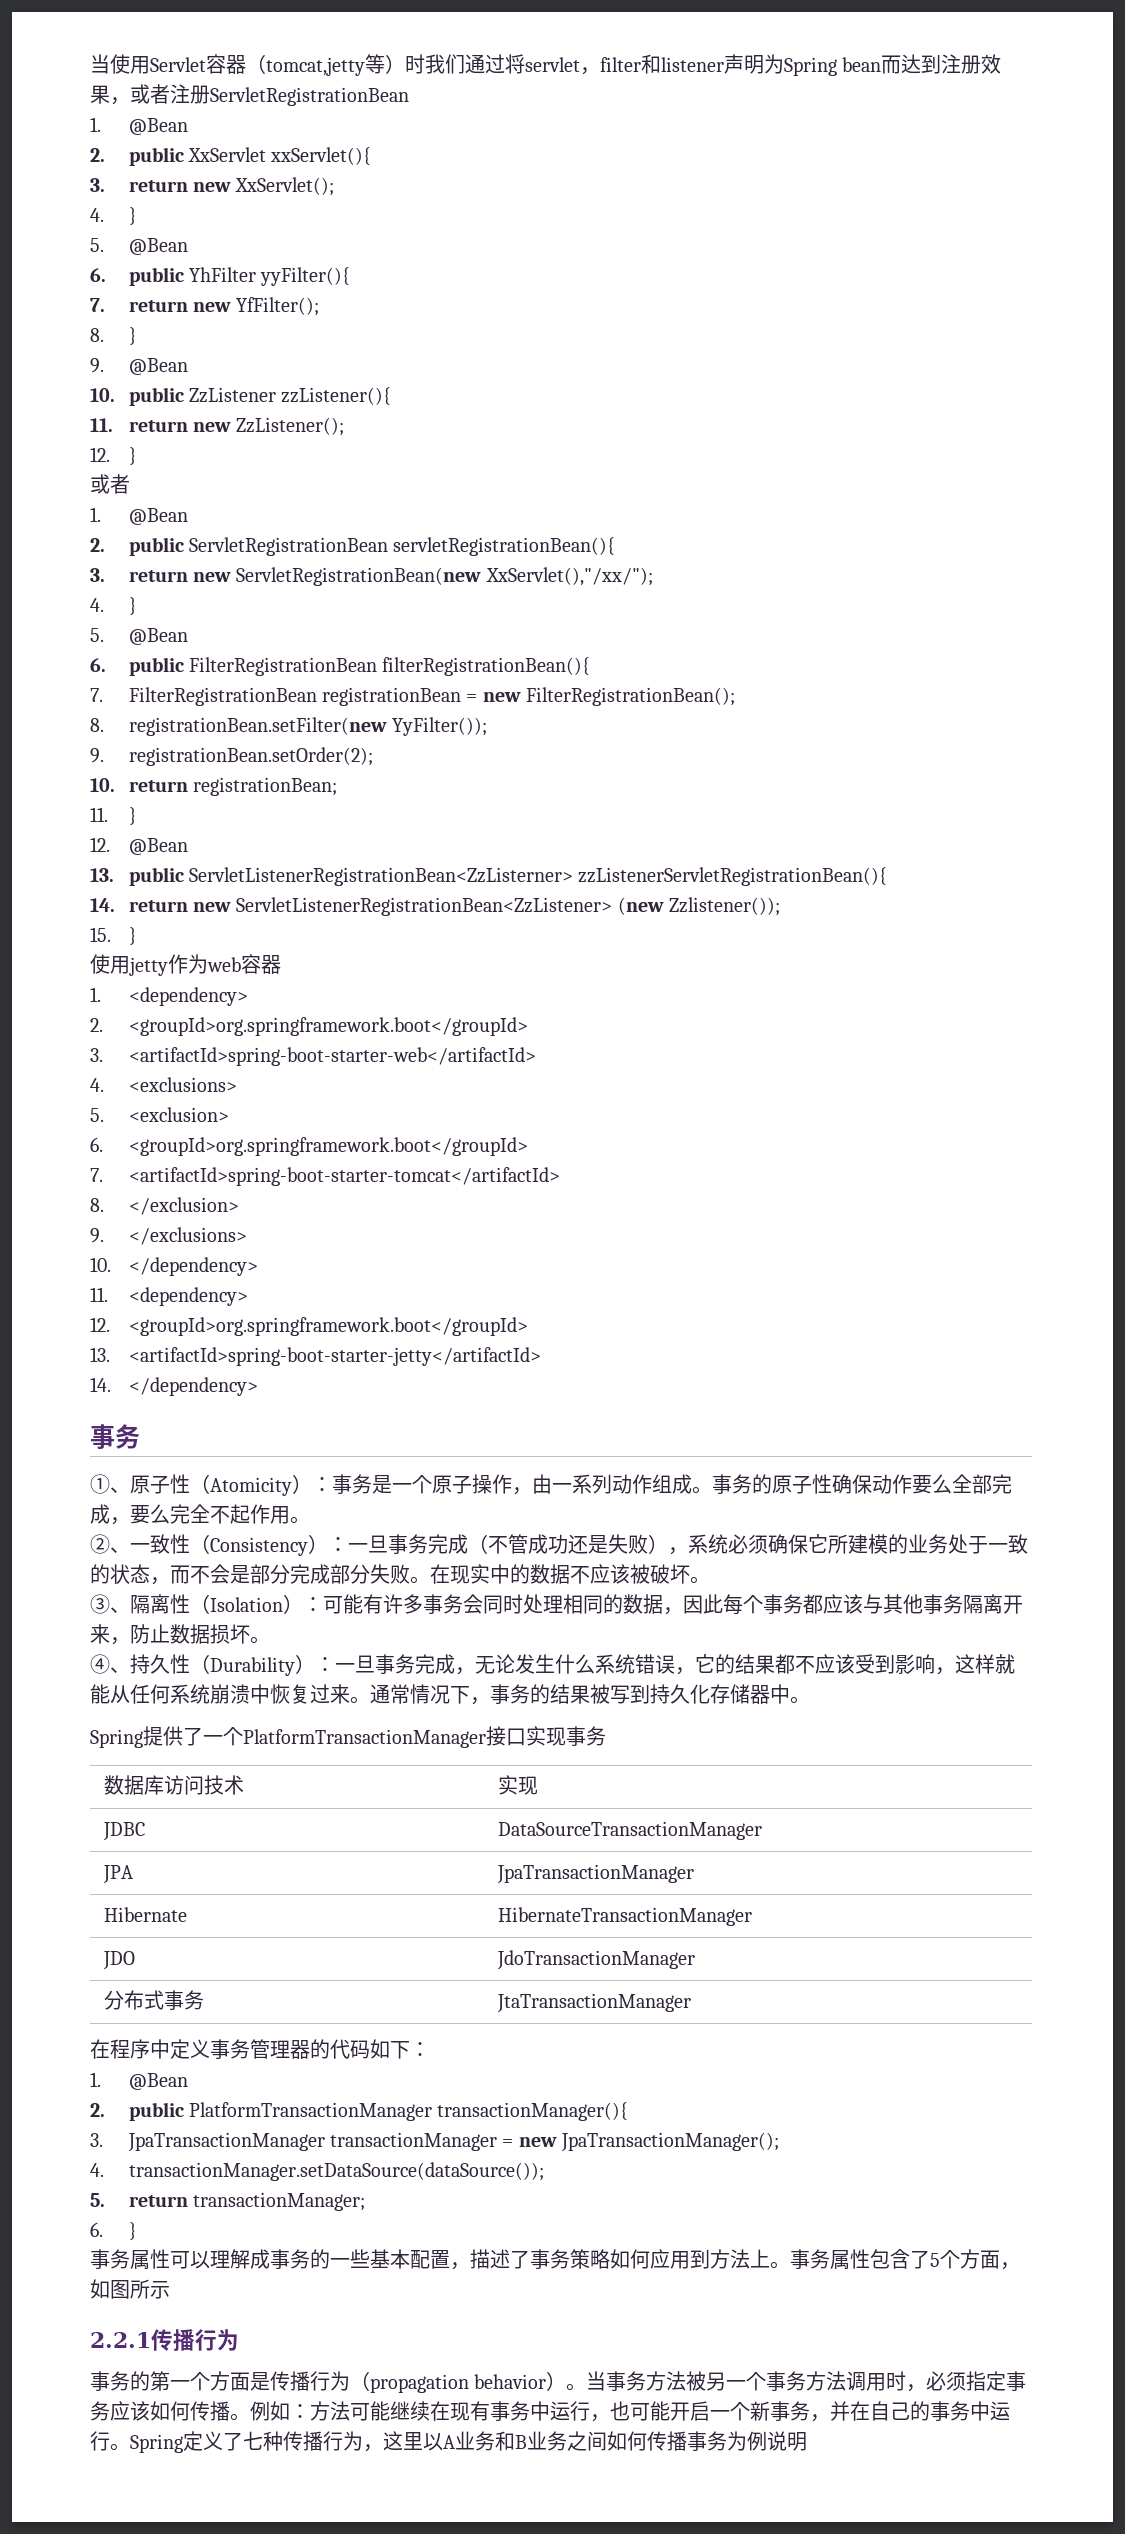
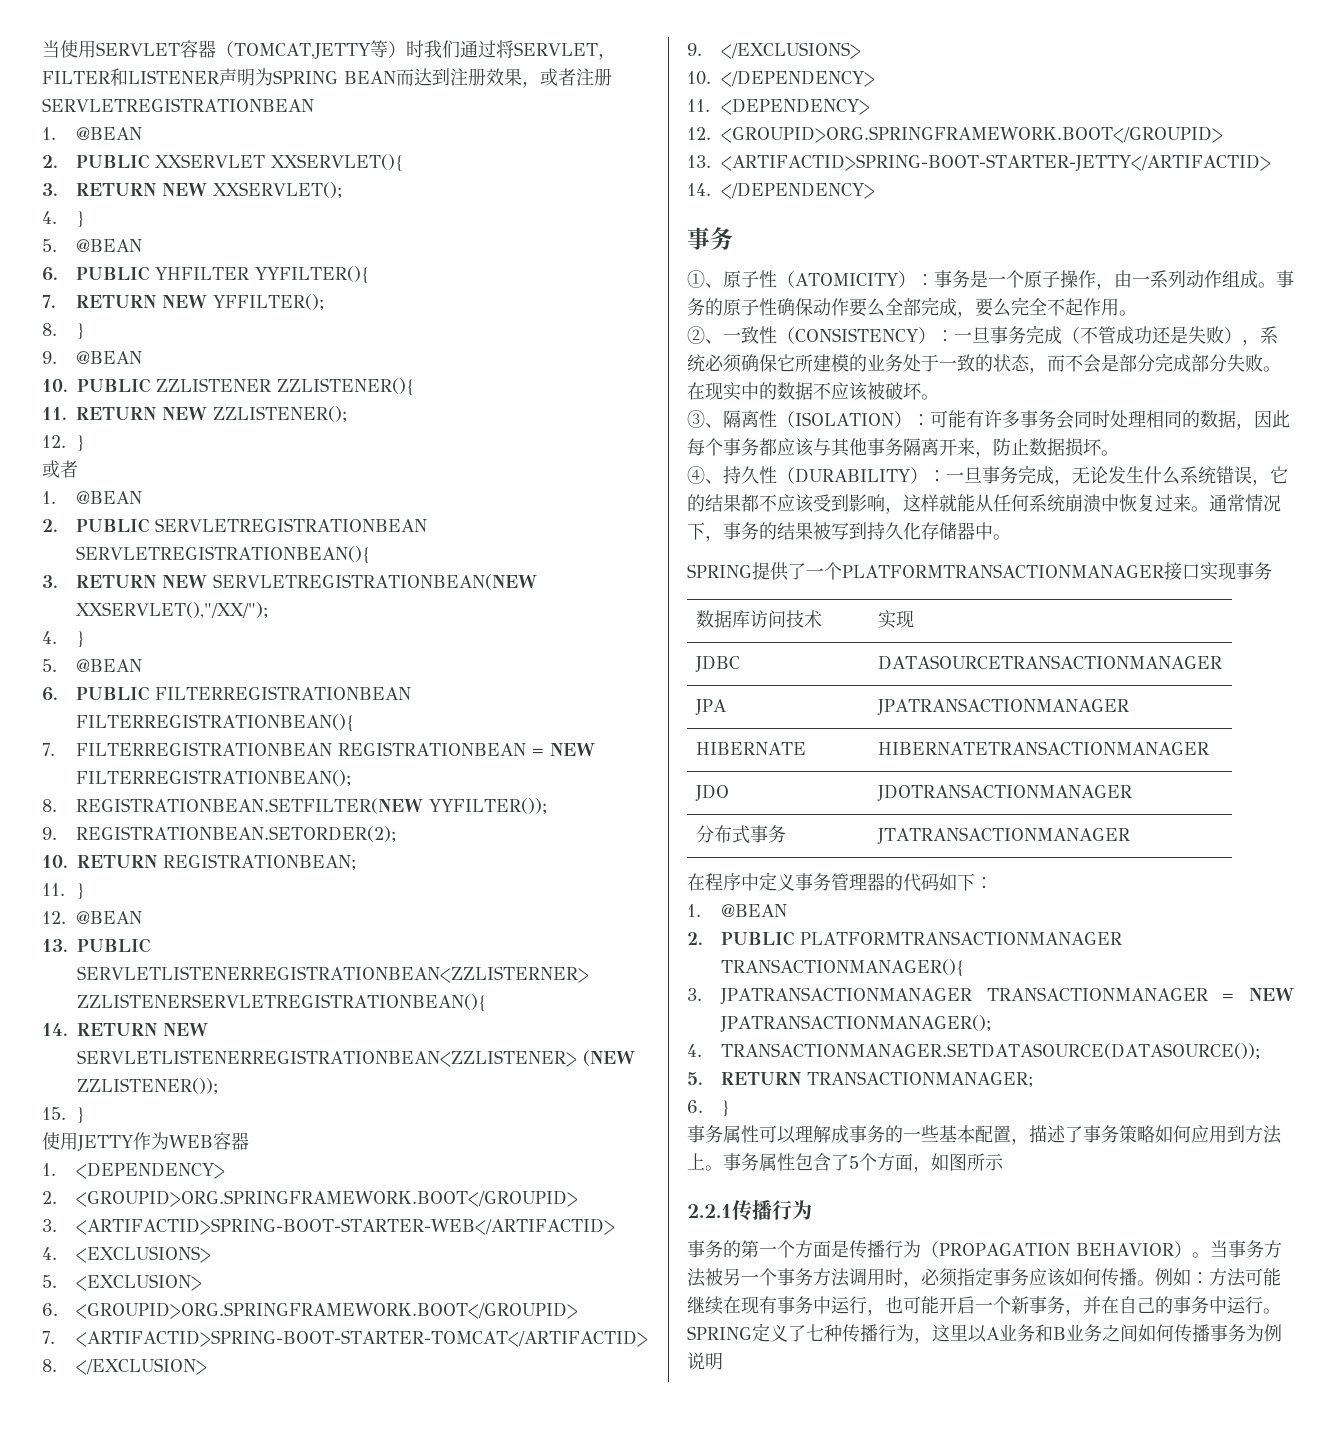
[150,54,365,76] Servlet容器（tomcat,jetty -> [96,40,370,59] SERVLET容器（TOMCAT,JETTY
[525,54,882,76] servlet，filter和listener声明为Spring bean -> [513,42,616,60] [42,68,396,86] SERVLET，FILTER和LISTENER声明为SPRING BEAN
[210,87,409,106] [90,117,188,135] [90,147,372,166] [90,177,335,196] [90,207,137,225] [90,238,188,255] [90,267,351,286] [90,297,320,316] ServletRegistrationBean // 1. @Bean // 2. public XxServlet xxServlet(){ // 3. return new XxServlet(); // 4. } // 5. @Bean // 6. public YhFilter yyFilter(){ // 7. return new YfFilter(); -> [42,98,314,112] [42,127,143,140] [42,154,405,172] [42,182,344,198] [42,211,86,228] [42,239,143,252] [42,266,371,284] [42,294,326,310] SERVLETREGISTRATIONBEAN // 1. @BEAN // 2. PUBLIC XXSERVLET XXSERVLET(){ // 3. RETURN NEW XXSERVLET(); // 4. } // 5. @BEAN // 6. PUBLIC YHFILTER YYFILTER(){ // 7. RETURN NEW YFFILTER();
[128,358,188,375] [90,387,392,406] [90,417,345,436] @Bean // 10. public ZzListener zzListener(){ // 11. return new ZzListener(); -> [76,351,143,364] [42,378,415,396] [42,406,349,422] @BEAN // 10. PUBLIC ZZLISTENER ZZLISTENER(){ // 11. RETURN NEW ZZLISTENER();
[128,508,188,525] [90,537,616,556] [90,567,653,586] [90,597,137,615] [90,628,188,645] [90,657,591,676] [90,687,736,706] [90,717,488,736] [90,747,373,766] [90,777,338,796] @Bean // 2. public ServletRegistrationBean servletRegistrationBean(){ // 3. return new ServletRegistrationBean(new XxServlet(),"/xx/"); // 4. } // 5. @Bean // 6. public FilterRegistrationBean filterRegistrationBean(){ // 7. FilterRegistrationBean registrationBean = new FilterRegistrationBean(); // 8. registrationBean.setFilter(new YyFilter()); // 9. registrationBean.setOrder(2); // 10. return registrationBean; -> [76,491,143,504] [42,518,428,533] [76,546,372,564] [42,574,538,590] [76,602,270,619] [42,631,86,648] [42,659,143,672] [42,686,412,701] [76,714,356,732] [42,742,596,756] [76,770,353,786] [42,798,549,814] [42,826,398,842] [42,854,357,870] @BEAN // 2. PUBLIC SERVLETREGISTRATIONBEAN SERVLETREGISTRATIONBEAN(){ // 3. RETURN NEW SERVLETREGISTRATIONBEAN(NEW XXSERVLET(),"/XX/"); // 4. } // 5. @BEAN // 6. PUBLIC FILTERREGISTRATIONBEAN FILTERREGISTRATIONBEAN(){ // 7. FILTERREGISTRATIONBEAN REGISTRATIONBEAN = NEW FILTERREGISTRATIONBEAN(); // 8. REGISTRATIONBEAN.SETFILTER(NEW YYFILTER()); // 9. REGISTRATIONBEAN.SETORDER(2); // 10. RETURN REGISTRATIONBEAN;
[128,838,188,855] [90,867,888,886] [90,897,781,916] @Bean // 13. public ServletListenerRegistrationBean<ZzListerner> zzListenerServletRegistrationBean(){ // 14. return new ServletListenerRegistrationBean<ZzListener> (new Zzlistener()); -> [76,911,143,924] [42,938,151,953] [77,966,589,983] [77,994,487,1012] [42,1023,208,1036] [77,1050,635,1067] [77,1078,219,1094] @BEAN // 13. PUBLIC SERVLETLISTENERREGISTRATIONBEAN<ZZLISTERNER> ZZLISTENERSERVLETREGISTRATIONBEAN(){ // 14. RETURN NEW SERVLETLISTENERREGISTRATIONBEAN<ZZLISTENER> (NEW ZZLISTENER());
[129,954,241,976] jetty作为web -> [77,1132,213,1151] JETTY作为WEB
[128,987,248,1006] [90,1017,528,1036] [90,1047,536,1066] [90,1077,237,1092] [90,1107,229,1122] [90,1137,528,1156] [90,1167,560,1186] [90,1197,239,1215] [90,1227,247,1245] [90,1257,258,1276] [90,1287,248,1306] [90,1317,528,1336] [90,1347,541,1366] [90,1377,258,1396] <dependency> // 2. <groupId>org.springframework.boot</groupId> // 3. <artifactId>spring-boot-starter-web</artifactId> // 4. <exclusions> // 5. <exclusion> // 6. <groupId>org.springframework.boot</groupId> // 7. <artifactId>spring-boot-starter-tomcat</artifactId> // 8. </exclusion> // 9. </exclusions> // 10. </dependency> // 11. <dependency> // 12. <groupId>org.springframework.boot</groupId> // 13. <artifactId>spring-boot-starter-jetty</artifactId> // 14. </dependency> -> [76,1162,226,1179] [42,1190,579,1207] [42,1218,616,1235] [42,1246,212,1263] [42,1274,203,1291] [42,1302,579,1319] [42,1330,649,1347] [42,1358,208,1375] [687,42,862,59] [687,70,876,87] [687,98,871,115] [687,126,1224,143] [687,154,1272,171] [687,182,876,199] <DEPENDENCY> // 2. <GROUPID>ORG.SPRINGFRAMEWORK.BOOT</GROUPID> // 3. <ARTIFACTID>SPRING-BOOT-STARTER-WEB</ARTIFACTID> // 4. <EXCLUSIONS> // 5. <EXCLUSION> // 6. <GROUPID>ORG.SPRINGFRAMEWORK.BOOT</GROUPID> // 7. <ARTIFACTID>SPRING-BOOT-STARTER-TOMCAT</ARTIFACTID> // 8. </EXCLUSION> // 9. </EXCLUSIONS> // 10. </DEPENDENCY> // 11. <DEPENDENCY> // 12. <GROUPID>ORG.SPRINGFRAMEWORK.BOOT</GROUPID> // 13. <ARTIFACTID>SPRING-BOOT-STARTER-JETTY</ARTIFACTID> // 14. </DEPENDENCY>
[210,1477,292,1496] Atomicity -> [795,273,898,286] ATOMICITY
[210,1537,308,1556] Consistency -> [795,328,918,342] CONSISTENCY
[210,1597,283,1612] Isolation -> [795,412,894,426] ISOLATION
[210,1657,295,1676] Durability -> [795,468,910,483] DURABILITY
[90,1729,143,1748] Spring -> [687,564,752,578] SPRING
[243,1729,486,1748] PlatformTransactionManager -> [842,564,1164,578] PLATFORMTRANSACTIONMANAGER
[498,1821,763,1840] DataSourceTransactionManager -> [877,655,1222,670] DATASOURCETRANSACTIONMANAGER
[497,1864,695,1884] [104,1907,188,1922] [498,1907,753,1926] JpaTransactionManager // Hibernate | HibernateTransactionManager -> [876,698,1129,715] [695,742,806,755] [877,741,1209,755] JPATRANSACTIONMANAGER // HIBERNATE | HIBERNATETRANSACTIONMANAGER
[497,1950,696,1970] JdoTransactionManager -> [876,784,1132,801] JDOTRANSACTIONMANAGER
[497,1993,692,2013] JtaTransactionManager -> [876,827,1130,844] JTATRANSACTIONMANAGER
[128,2073,188,2090] [90,2102,629,2121] [90,2132,780,2152] [90,2162,544,2181] [90,2192,366,2211] @Bean // 2. public PlatformTransactionManager transactionManager(){ // 3. JpaTransactionManager transactionManager = new JpaTransactionManager(); // 4. transactionManager.setDataSource(dataSource()); // 5. return transactionManager; -> [721,904,788,917] [687,931,1123,946] [721,959,966,977] [687,987,1294,1004] [720,1015,993,1032] [687,1043,1262,1059] [687,1071,1035,1087] @BEAN // 2. PUBLIC PLATFORMTRANSACTIONMANAGER TRANSACTIONMANAGER(){ // 3. JPATRANSACTIONMANAGER TRANSACTIONMANAGER = NEW JPATRANSACTIONMANAGER(); // 4. TRANSACTIONMANAGER.SETDATASOURCE(DATASOURCE()); // 5. RETURN TRANSACTIONMANAGER;
[370,2374,547,2393] propagation behavior -> [939,1243,1174,1256] PROPAGATION BEHAVIOR
[130,2434,183,2453] Spring -> [687,1326,752,1340] SPRING

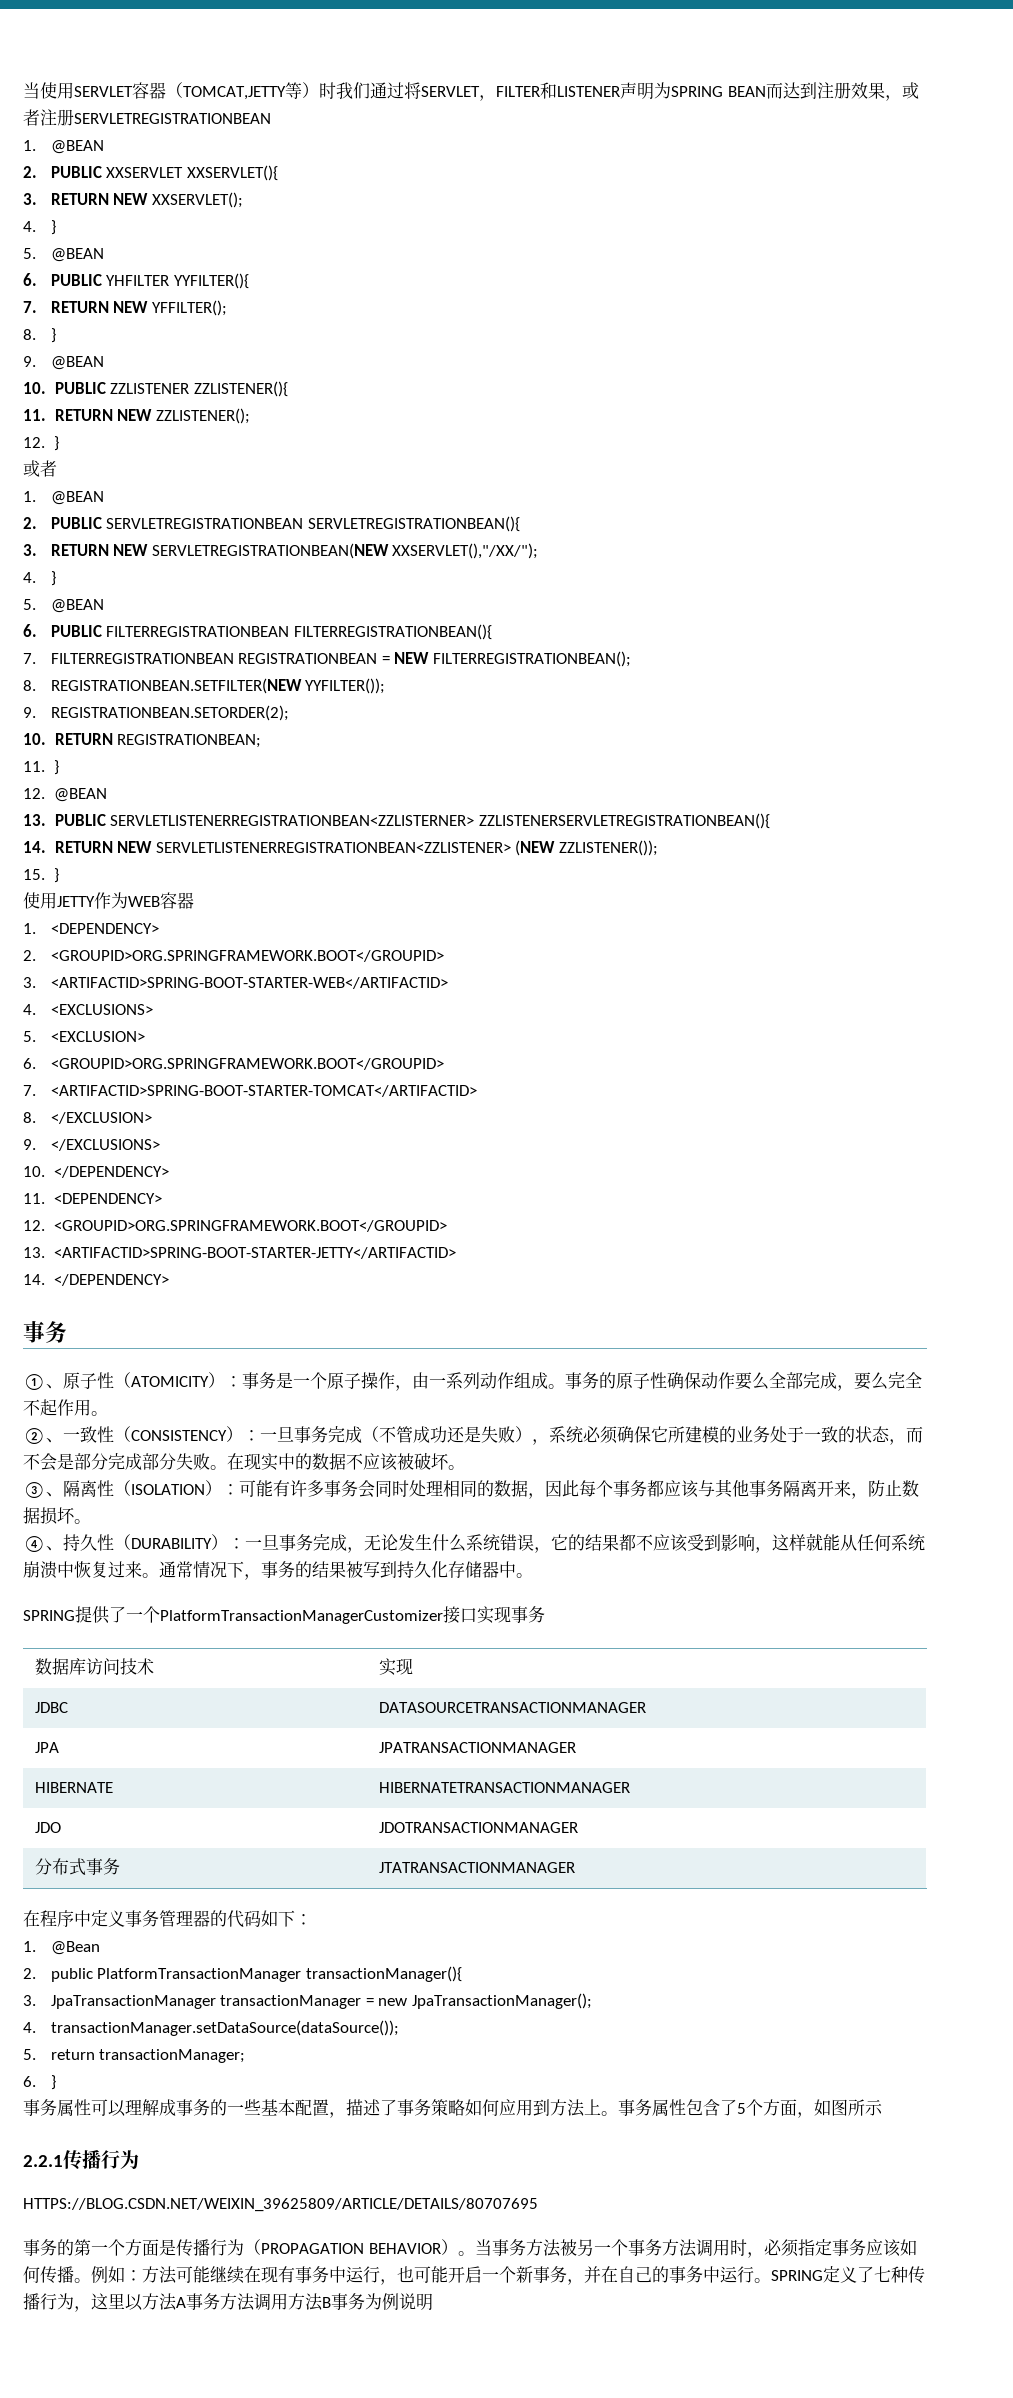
[842,564,1164,578] PLATFORMTRANSACTIONMANAGER -> [160,1610,443,1624] PlatformTransactionManagerCustomizer
[721,904,788,917] [687,931,1123,946] [721,959,966,977] [687,987,1294,1004] [720,1015,993,1032] [687,1043,1262,1059] [687,1071,1035,1087] @BEAN // 2. PUBLIC PLATFORMTRANSACTIONMANAGER TRANSACTIONMANAGER(){ // 3. JPATRANSACTIONMANAGER TRANSACTIONMANAGER = NEW JPATRANSACTIONMANAGER(); // 4. TRANSACTIONMANAGER.SETDATASOURCE(DATASOURCE()); // 5. RETURN TRANSACTIONMANAGER; -> [50,1941,100,1955] [23,1966,462,1982] [23,1993,592,2009] [23,2020,399,2036] [23,2049,246,2063] @Bean // 2. public PlatformTransactionManager transactionManager(){ // 3. JpaTransactionManager transactionManager = new JpaTransactionManager(); // 4. transactionManager.setDataSource(dataSource()); // 5. return transactionManager;
(812, 1210) none -> [23,2198,538,2212] // HTTPS://BLOG.CSDN.NET/WEIXIN_39625809/ARTICLE/DETAILS/80707695
[986,1324,1210,1343] A业务和B业务之间如何传播 -> [142,2293,331,2311] 方法A事务方法调用方法B

